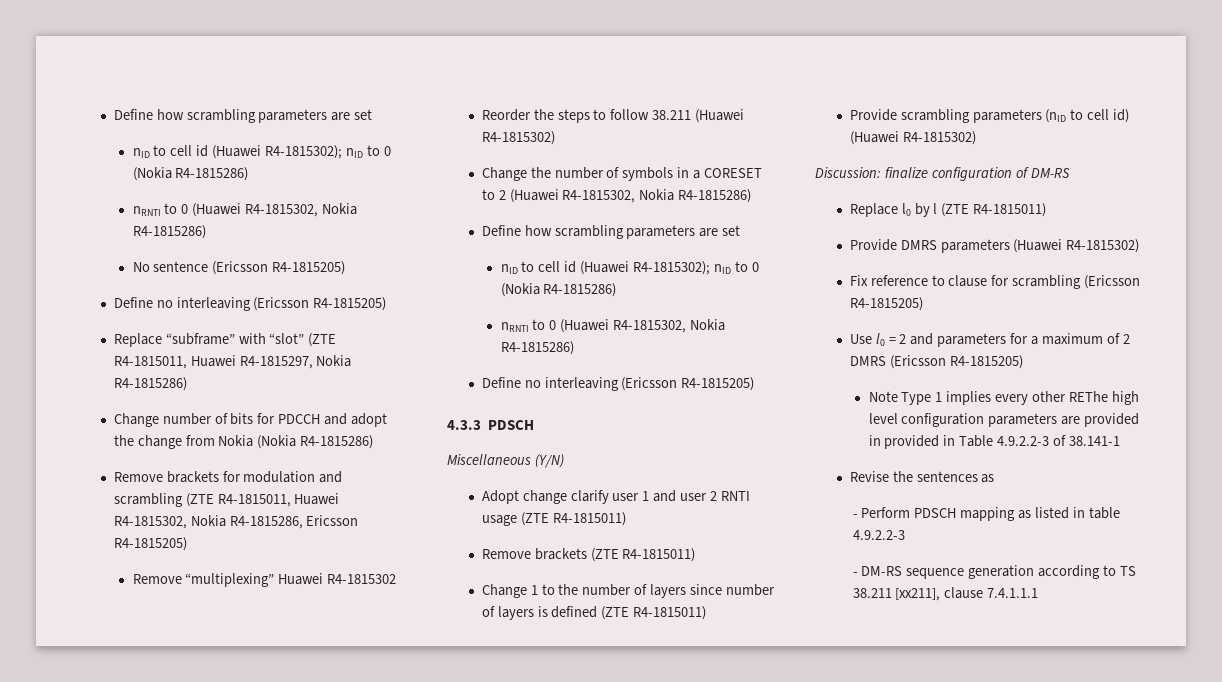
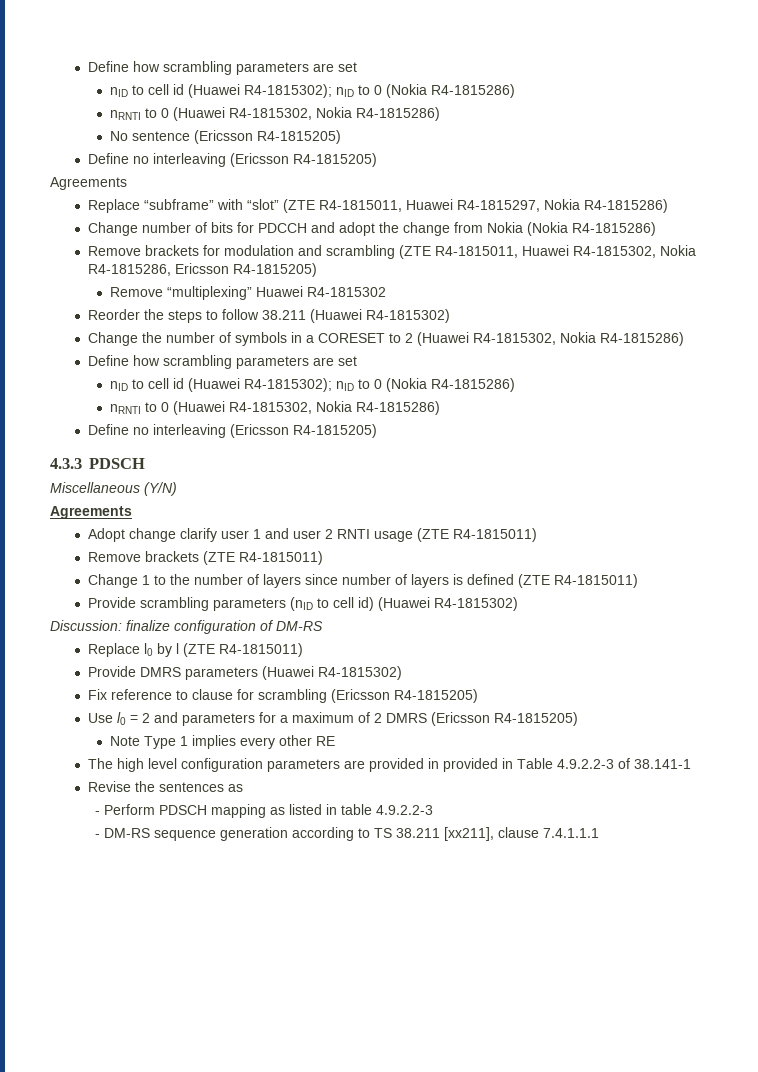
(387, 304) none -> [50,177,127,190] // Agreements
(564, 461) none -> [50,506,132,519] // Agreements
[1069,391,1109,402] REThe -> [316,736,336,746] [87,758,113,769] RE // The

